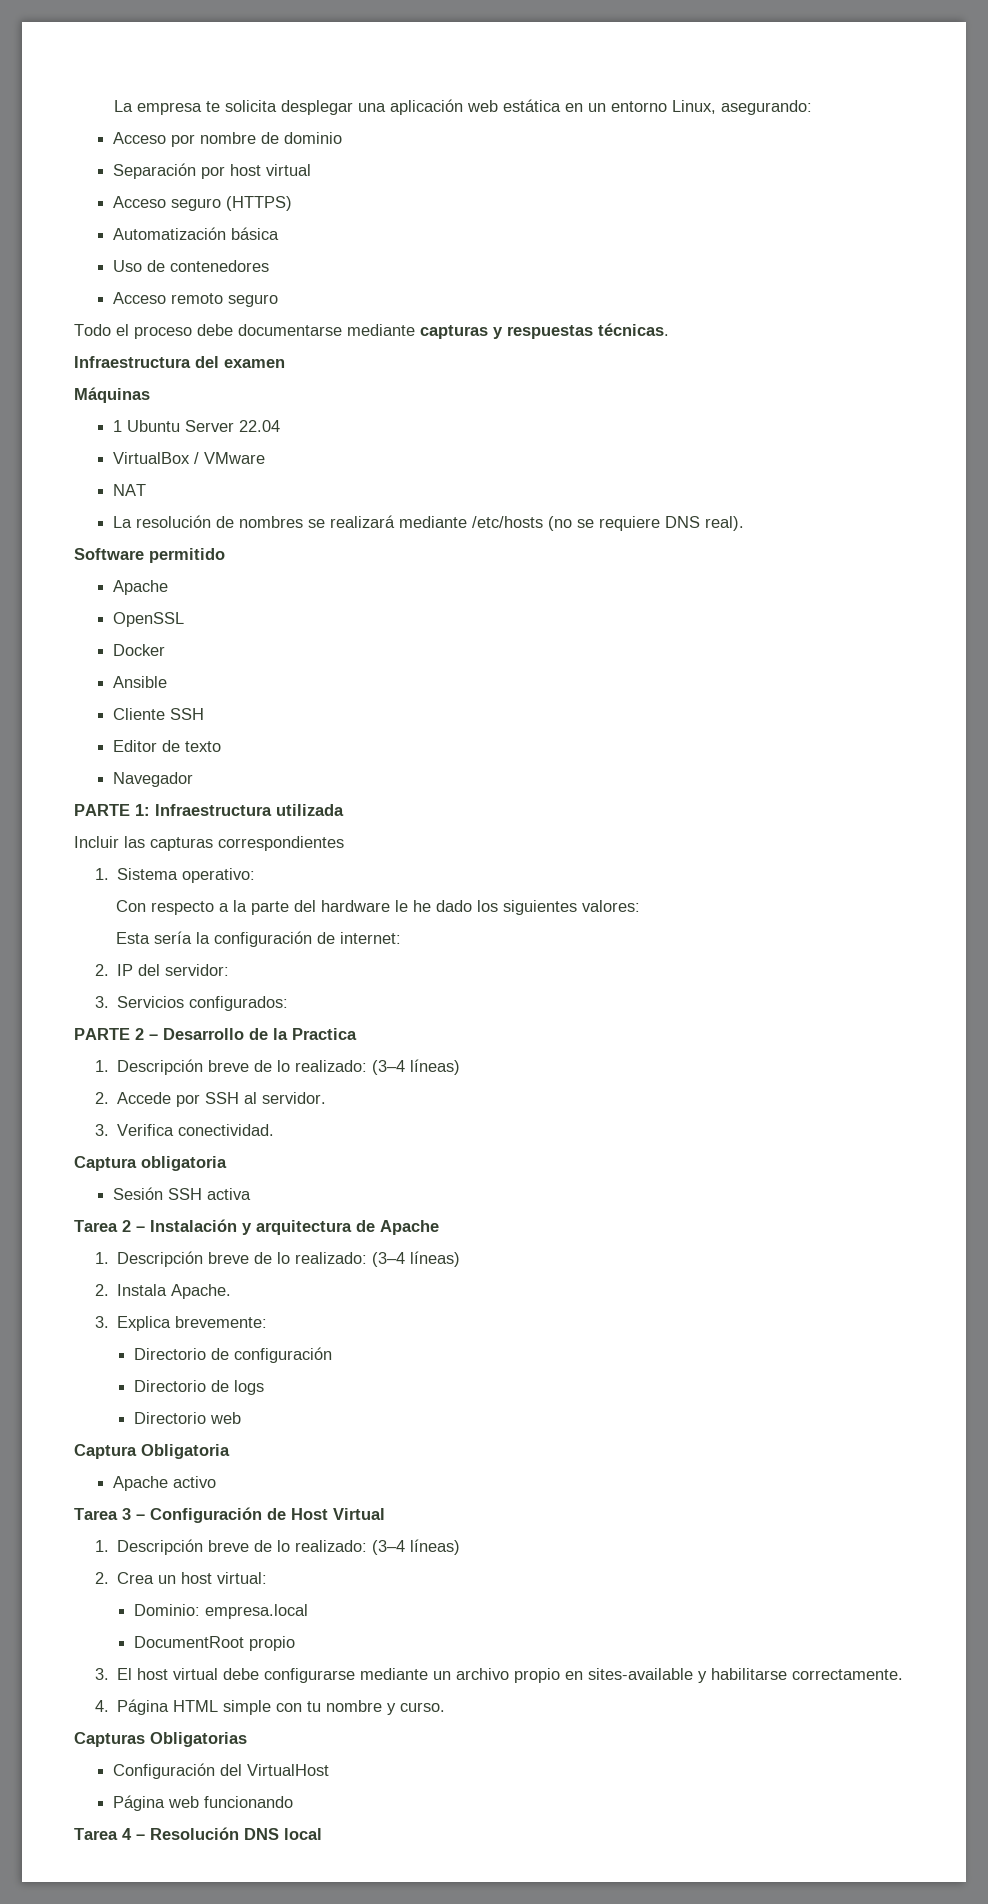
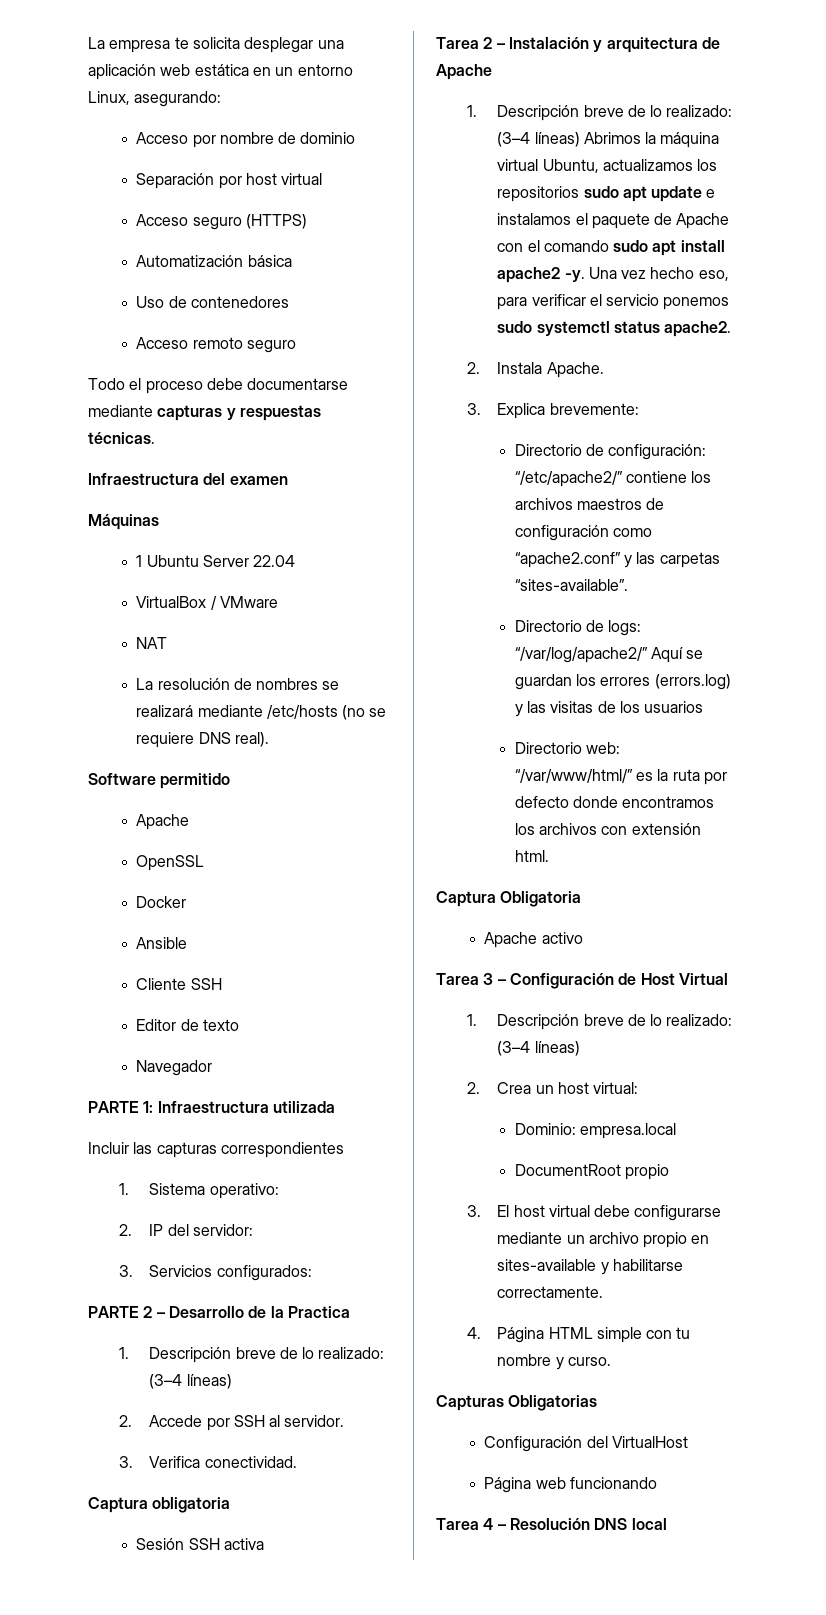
[115,900,640,915] [115,931,401,947] // Con respecto a la parte del hardware le he dado los siguientes valores: // Esta sería la configuración de internet: -> (279, 1191) none
(461, 1259) none -> [583,132,720,148] [497,159,718,173] [497,186,716,202] [497,213,730,229] [497,240,725,256] [497,267,729,283] [497,294,730,310] [497,321,732,337] Abrimos la máquina virtual Ubuntu, actualizamos los repositorios sudo apt update e instalamos el paquete de Apache con el comando sudo apt install apache2 -y. Una vez hecho eso, para verificar el servicio ponemos sudo systemctl status apache2.
[234,1347,333,1363] [134,1380,265,1395] [134,1412,242,1424] configuración // Directorio de logs // Directorio web -> [608,444,707,460] [514,471,712,487] [514,498,665,510] [514,525,653,541] [514,552,720,568] [514,579,628,591] [514,620,642,636] [514,647,704,663] [514,674,731,690] [514,701,704,717] [514,742,621,754] [514,769,728,785] [514,796,715,808] [514,823,701,835] [514,850,549,862] configuración: “/etc/apache2/” contiene los archivos maestros de configuración como “apache2.conf” y las carpetas “sites-available”. // Directorio de logs: “/var/log/apache2/” Aquí se guardan los errores (errors.log) y las visitas de los usuarios // Directorio web: “/var/www/html/” es la ruta por defecto donde encontramos los archivos con extensión html.

